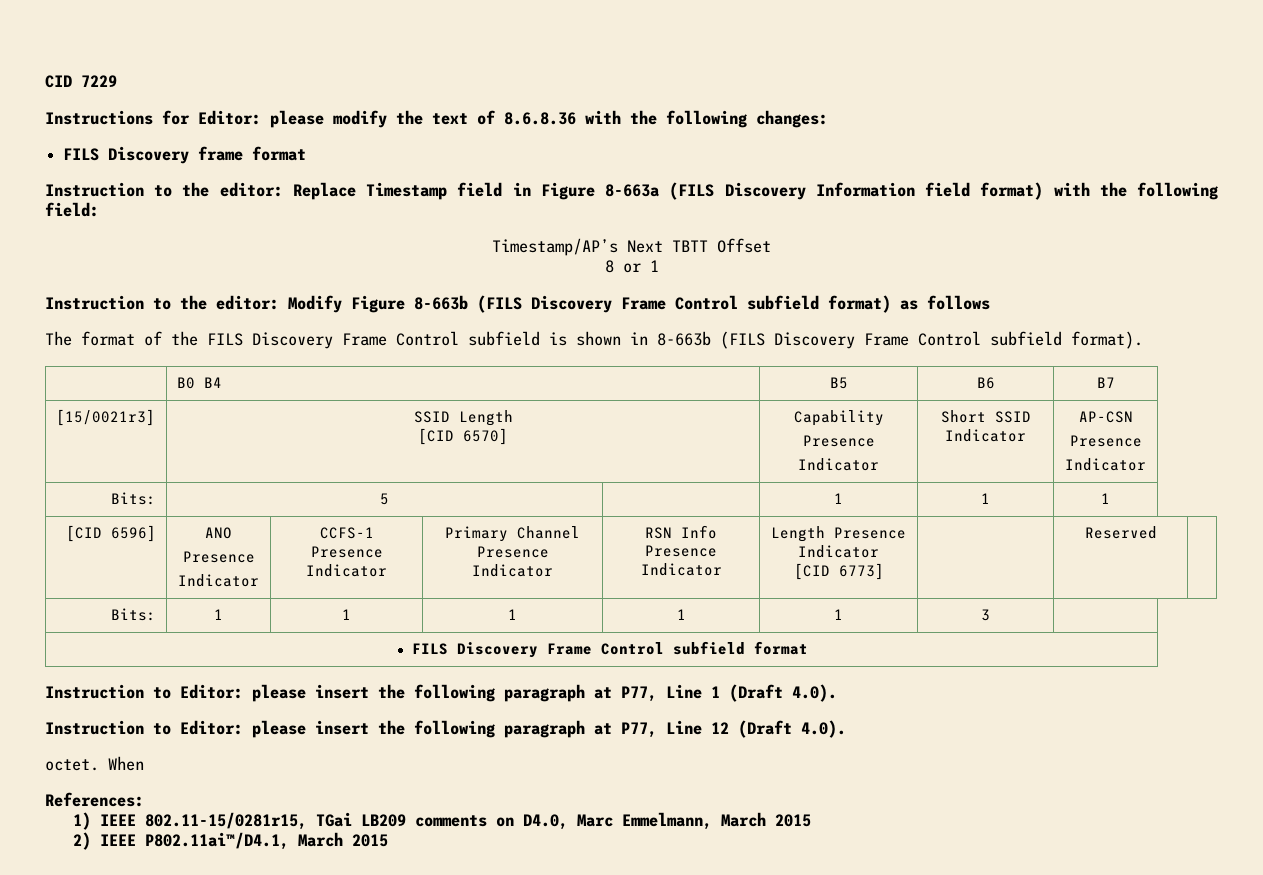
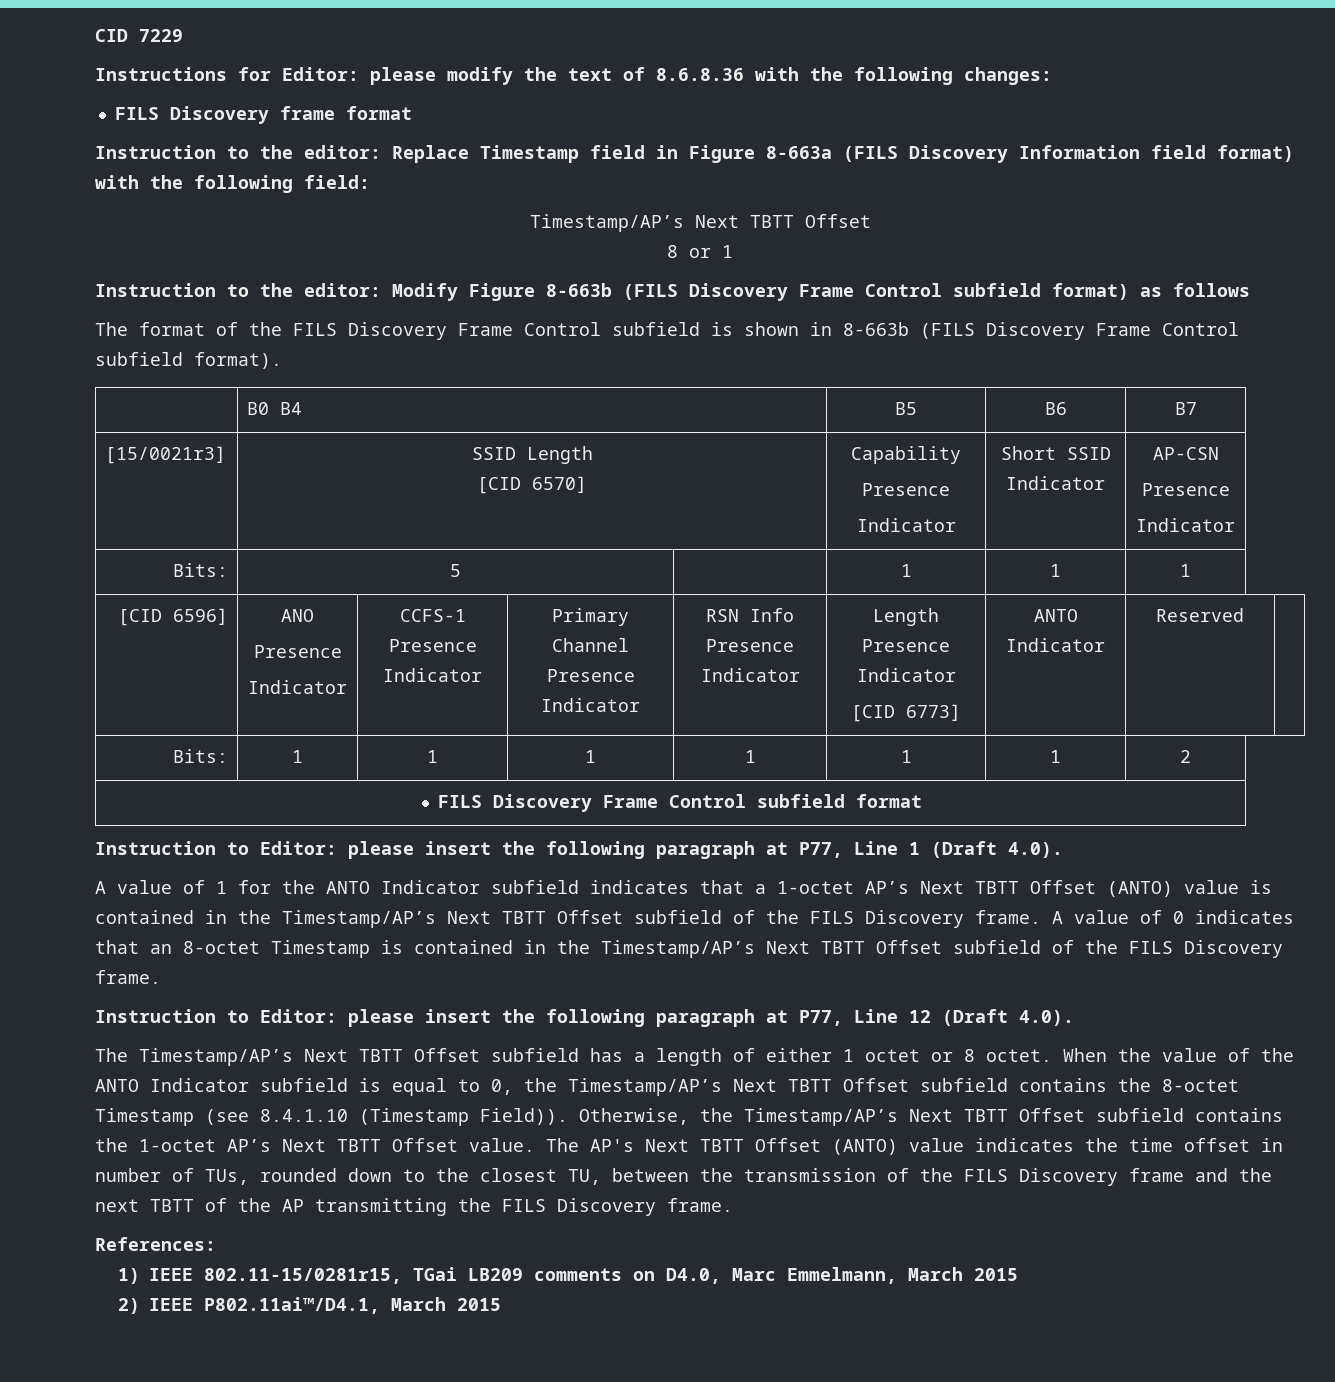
(884, 571) none -> [1033,609,1078,622] [1006,638,1105,652] ANTO Indicator
[981,609,990,621] 3 | -> [1050,750,1061,763] [1180,750,1191,763] 1 | 2
(837, 693) none -> [95,880,1272,897] [95,910,1294,928] [95,940,1283,958] [95,970,161,984] // A value of 1 for the ANTO Indicator subfield indicates that a 1-octet AP’s Next TBTT Offset (ANTO) value is contained in the Timestamp/AP’s Next TBTT Offset subfield of the FILS Discovery frame. A value of 0 indicates that an 8-octet Timestamp is contained in the Timestamp/AP’s Next TBTT Offset subfield of the FILS Discovery frame.
[45,756,144,771] octet. When -> [95,1048,1294,1066] [95,1078,1239,1096] [95,1108,1283,1126] [95,1138,1283,1155] [95,1168,1272,1186] [95,1198,733,1216] The Timestamp/AP’s Next TBTT Offset subfield has a length of either 1 octet or 8 octet. When the value of the ANTO Indicator subfield is equal to 0, the Timestamp/AP’s Next TBTT Offset subfield contains the 8-octet Timestamp (see 8.4.1.10 (Timestamp Field)). Otherwise, the Timestamp/AP’s Next TBTT Offset subfield contains the 1-octet AP’s Next TBTT Offset value. The AP's Next TBTT Offset (ANTO) value indicates the time offset in number of TUs, rounded down to the closest TU, between the transmission of the FILS Discovery frame and the next TBTT of the AP transmitting the FILS Discovery frame.

